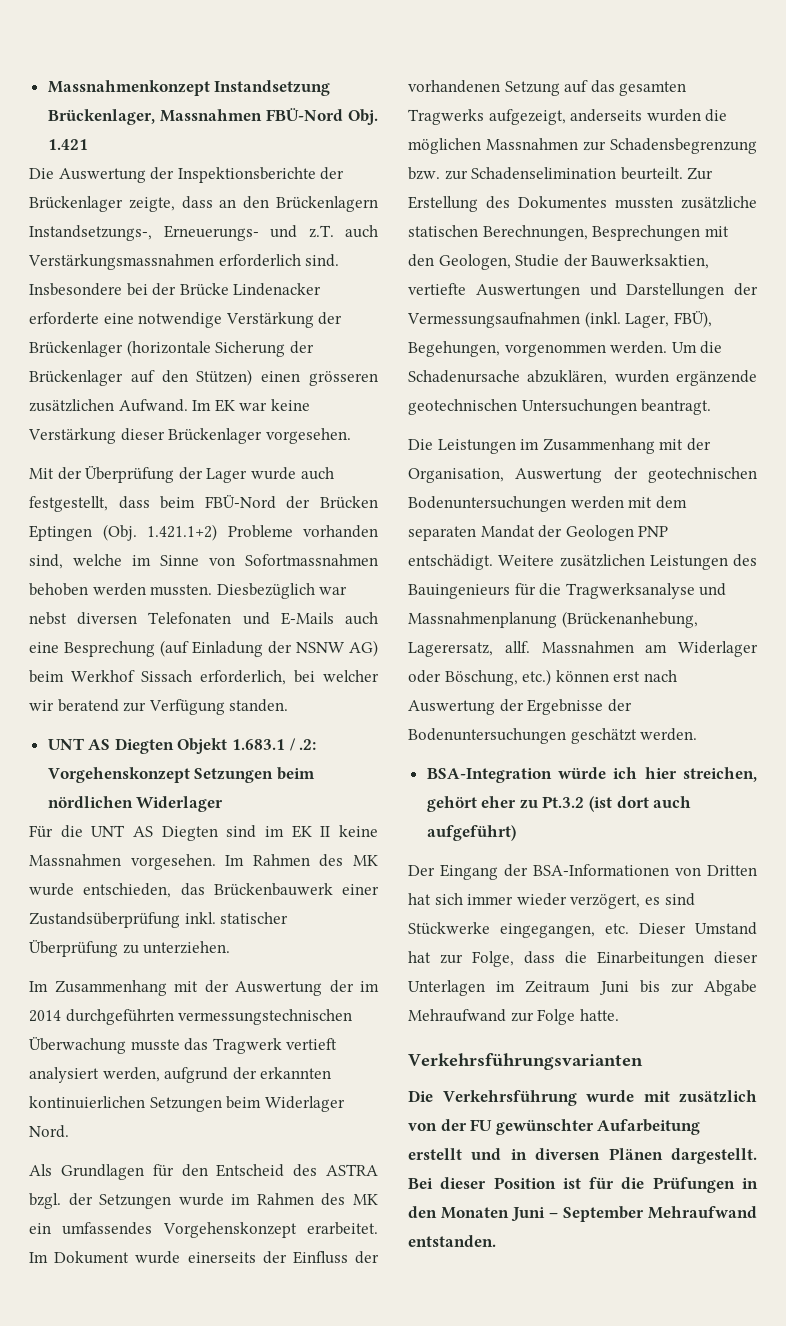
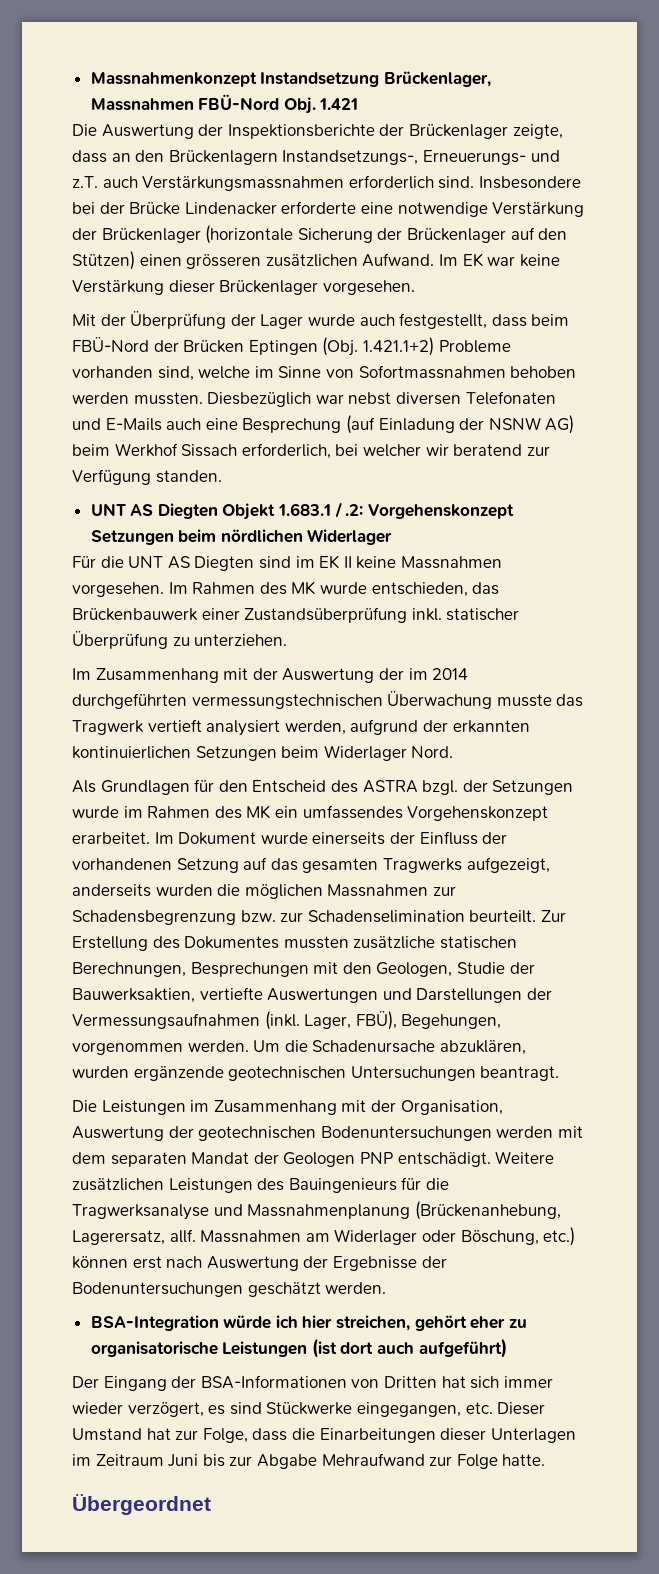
[542,796,585,808] Pt.3.2 -> [90,1341,308,1357] organisatorische Leistungen
[408,1053,643,1070] [408,1090,757,1106] [408,1119,701,1135] [408,1148,757,1164] [408,1177,758,1193] [408,1206,757,1222] [408,1235,496,1247] Verkehrsführungsvarianten // Die Verkehrsführung wurde mit zusätzlich von der FU gewünschter Aufarbeitung erstellt und in diversen Plänen dargestellt. Bei dieser Position ist für die Prüfungen in den Monaten Juni – September Mehraufwand entstanden. -> [72,1494,211,1515] Übergeordnet

